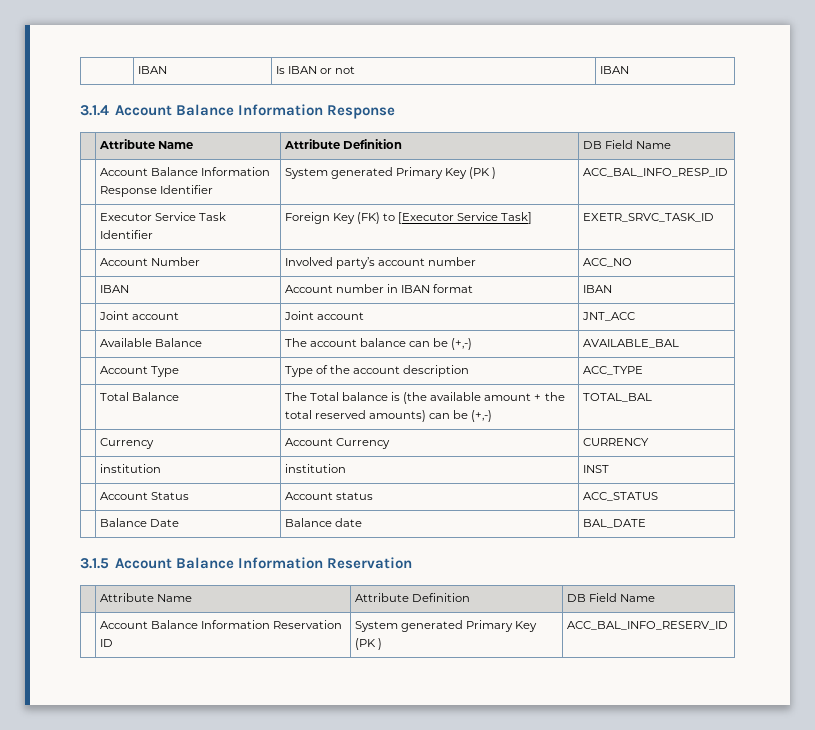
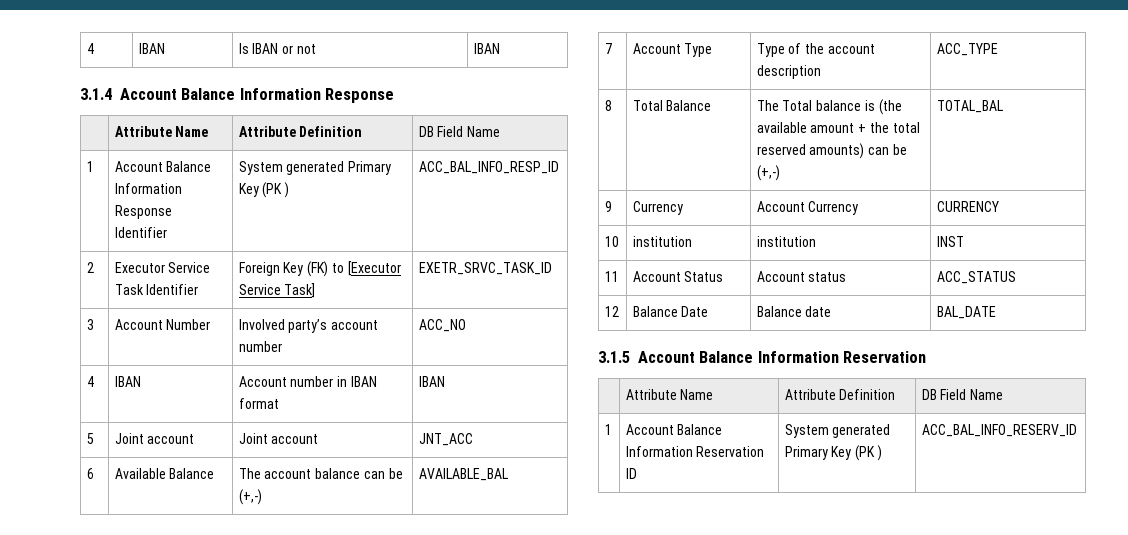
(137, 70) none -> [86,43,94,54] 4
(671, 145) none -> [86,161,94,172] 1
(728, 172) none -> [86,262,94,273] 2
(714, 217) none -> [86,319,94,330] 3
(632, 262) none -> [86,376,94,387] 4
(612, 289) none -> [86,433,94,444] 5
(635, 316) none -> [86,468,94,479] 6
(679, 343) none -> [604,43,612,54] 7
(643, 370) none -> [604,100,612,111] 8
(652, 397) none -> [604,201,612,212] 9
(649, 442) none -> [604,236,619,247] 10
(609, 469) none -> [604,271,619,282] 11
(658, 496) none -> [604,306,619,317] 12
(655, 598) none -> [604,424,612,435] 1

